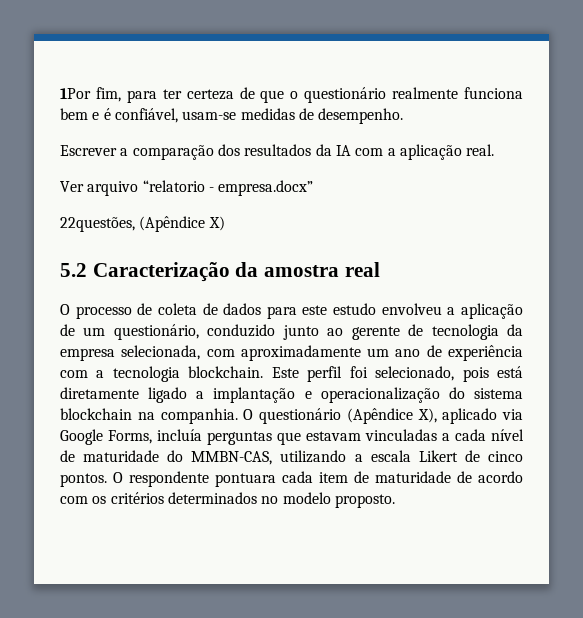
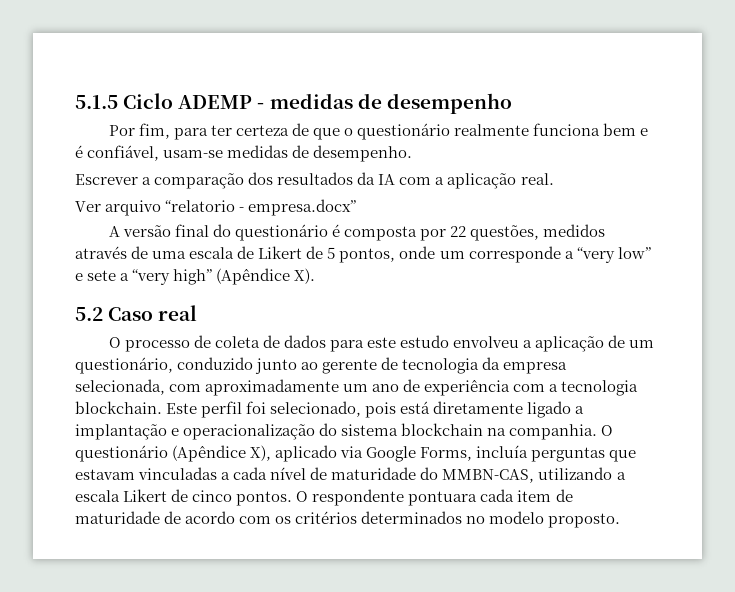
[60,88,91,99] 1Por -> [75,93,512,114] [108,125,135,136] 5.1.5 Ciclo ADEMP - medidas de desempenho // Por
[60,216,225,232] [60,262,340,282] 22questões, (Apêndice X) // 5.2 Caracterização da amostra -> [108,224,606,241] [75,246,651,263] [75,268,316,285] [75,307,154,321] A versão final do questionário é composta por 22 questões, medidos através de uma escala de Likert de 5 pontos, onde um corresponde a “very low” e sete a “very high” (Apêndice X). // 5.2 Caso

